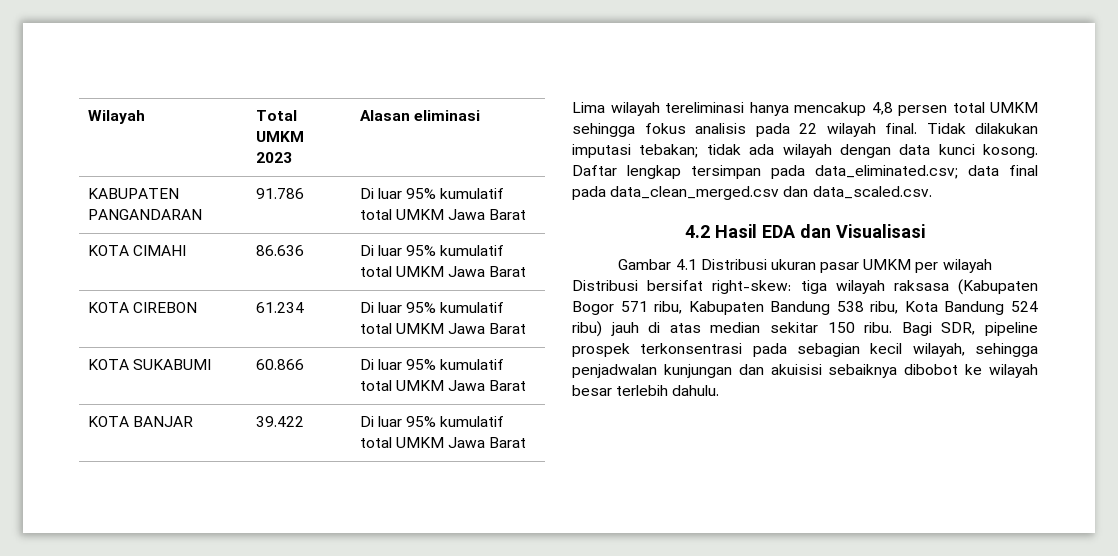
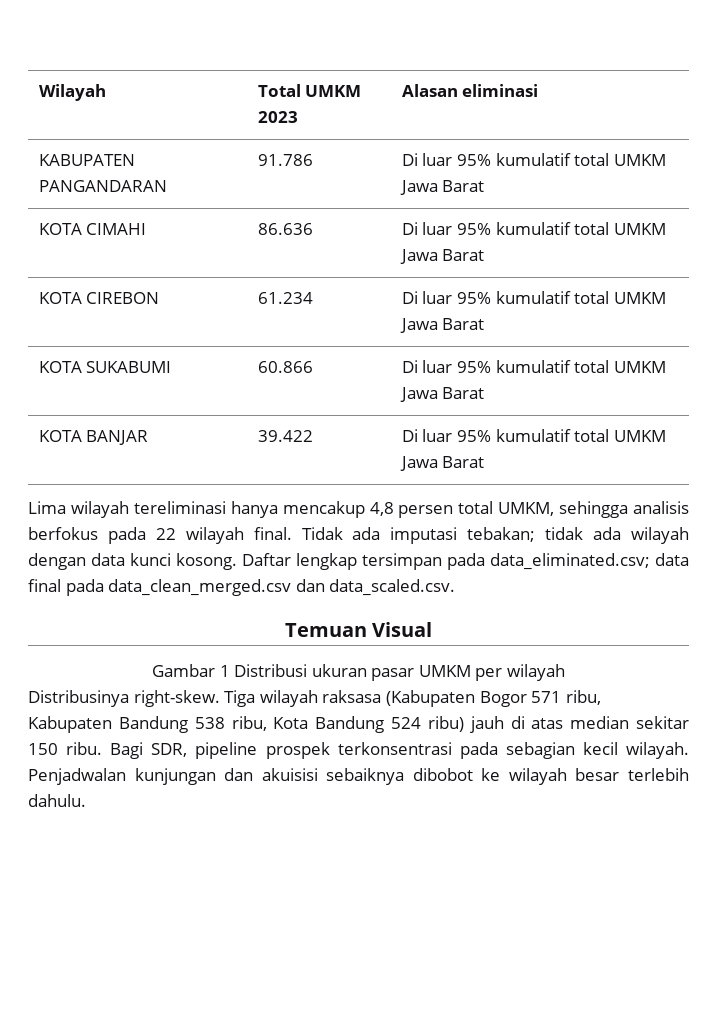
[990,102,1038,113] [572,123,746,137] UMKM sehingga fokus analisis -> [498,501,689,518] [28,527,98,540] UMKM, sehingga analisis berfokus
[975,123,1038,134] dilakukan -> [352,527,381,540] ada
[685,224,925,238] 4.2 Hasil EDA dan Visualisasi -> [284,622,433,637] Temuan Visual
[675,259,697,270] 4.1 -> [219,665,230,677] 1
[572,280,827,294] Distribusi bersifat right-skew: tiga -> [28,690,256,707] Distribusinya right-skew. Tiga
[912,343,1038,357] [572,364,657,378] wilayah, sehingga penjadwalan -> [626,742,689,759] [28,768,126,785] wilayah. Penjadwalan

